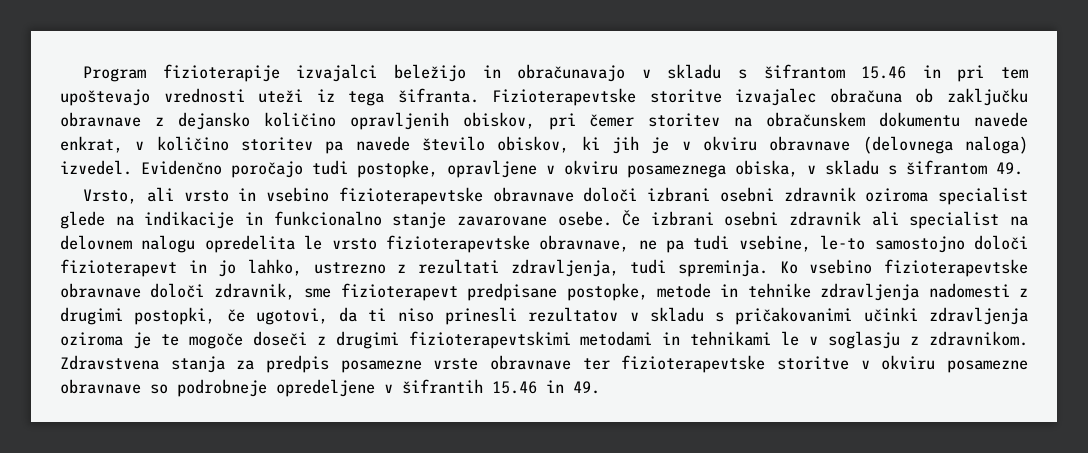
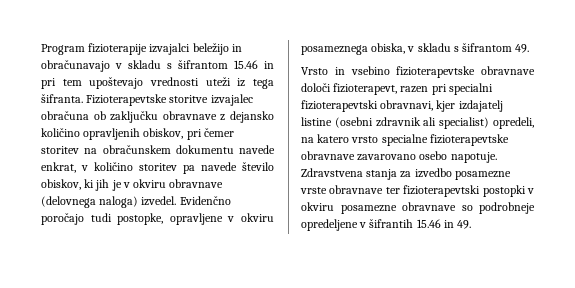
[83,187,229,204] Vrsto, ali vrsto -> [301,67,328,75] Vrsto
[647,187,1028,205] [60,210,1028,229] [60,235,1028,253] [60,259,1028,277] [60,283,1028,301] [60,307,1029,325] [60,331,1028,349] izbrani osebni zdravnik oziroma specialist glede na indikacije in funkcionalno stanje zavarovane osebe. Če izbrani osebni zdravnik ali specialist na delovnem nalogu opredelita le vrsto fizioterapevtske obravnave, ne pa tudi vsebine, le-to samostojno določi fizioterapevt in jo lahko, ustrezno z rezultati zdravljenja, tudi spreminja. Ko vsebino fizioterapevtske obravnave določi zdravnik, sme fizioterapevt predpisane postopke, metode in tehnike zdravljenja nadomesti z drugimi postopki, če ugotovi, da ti niso prinesli rezultatov v skladu s pričakovanimi učinki zdravljenja oziroma je te mogoče doseči z drugimi fizioterapevtskimi metodami in tehnikami le v soglasju z zdravnikom. -> [333,83,493,95] [301,100,503,112] [301,117,534,129] [301,134,509,146] [301,151,497,163] fizioterapevt, razen pri specialni fizioterapevtski obravnavi, kjer izdajatelj listine (osebni zdravnik ali specialist) opredeli, na katero vrsto specialne fizioterapevtske obravnave zavarovano osebo napotuje.
[266,355,329,373] predpis -> [414,168,452,178] izvedbo
[621,355,849,373] fizioterapevtske storitve -> [403,185,526,197] fizioterapevtski postopki

